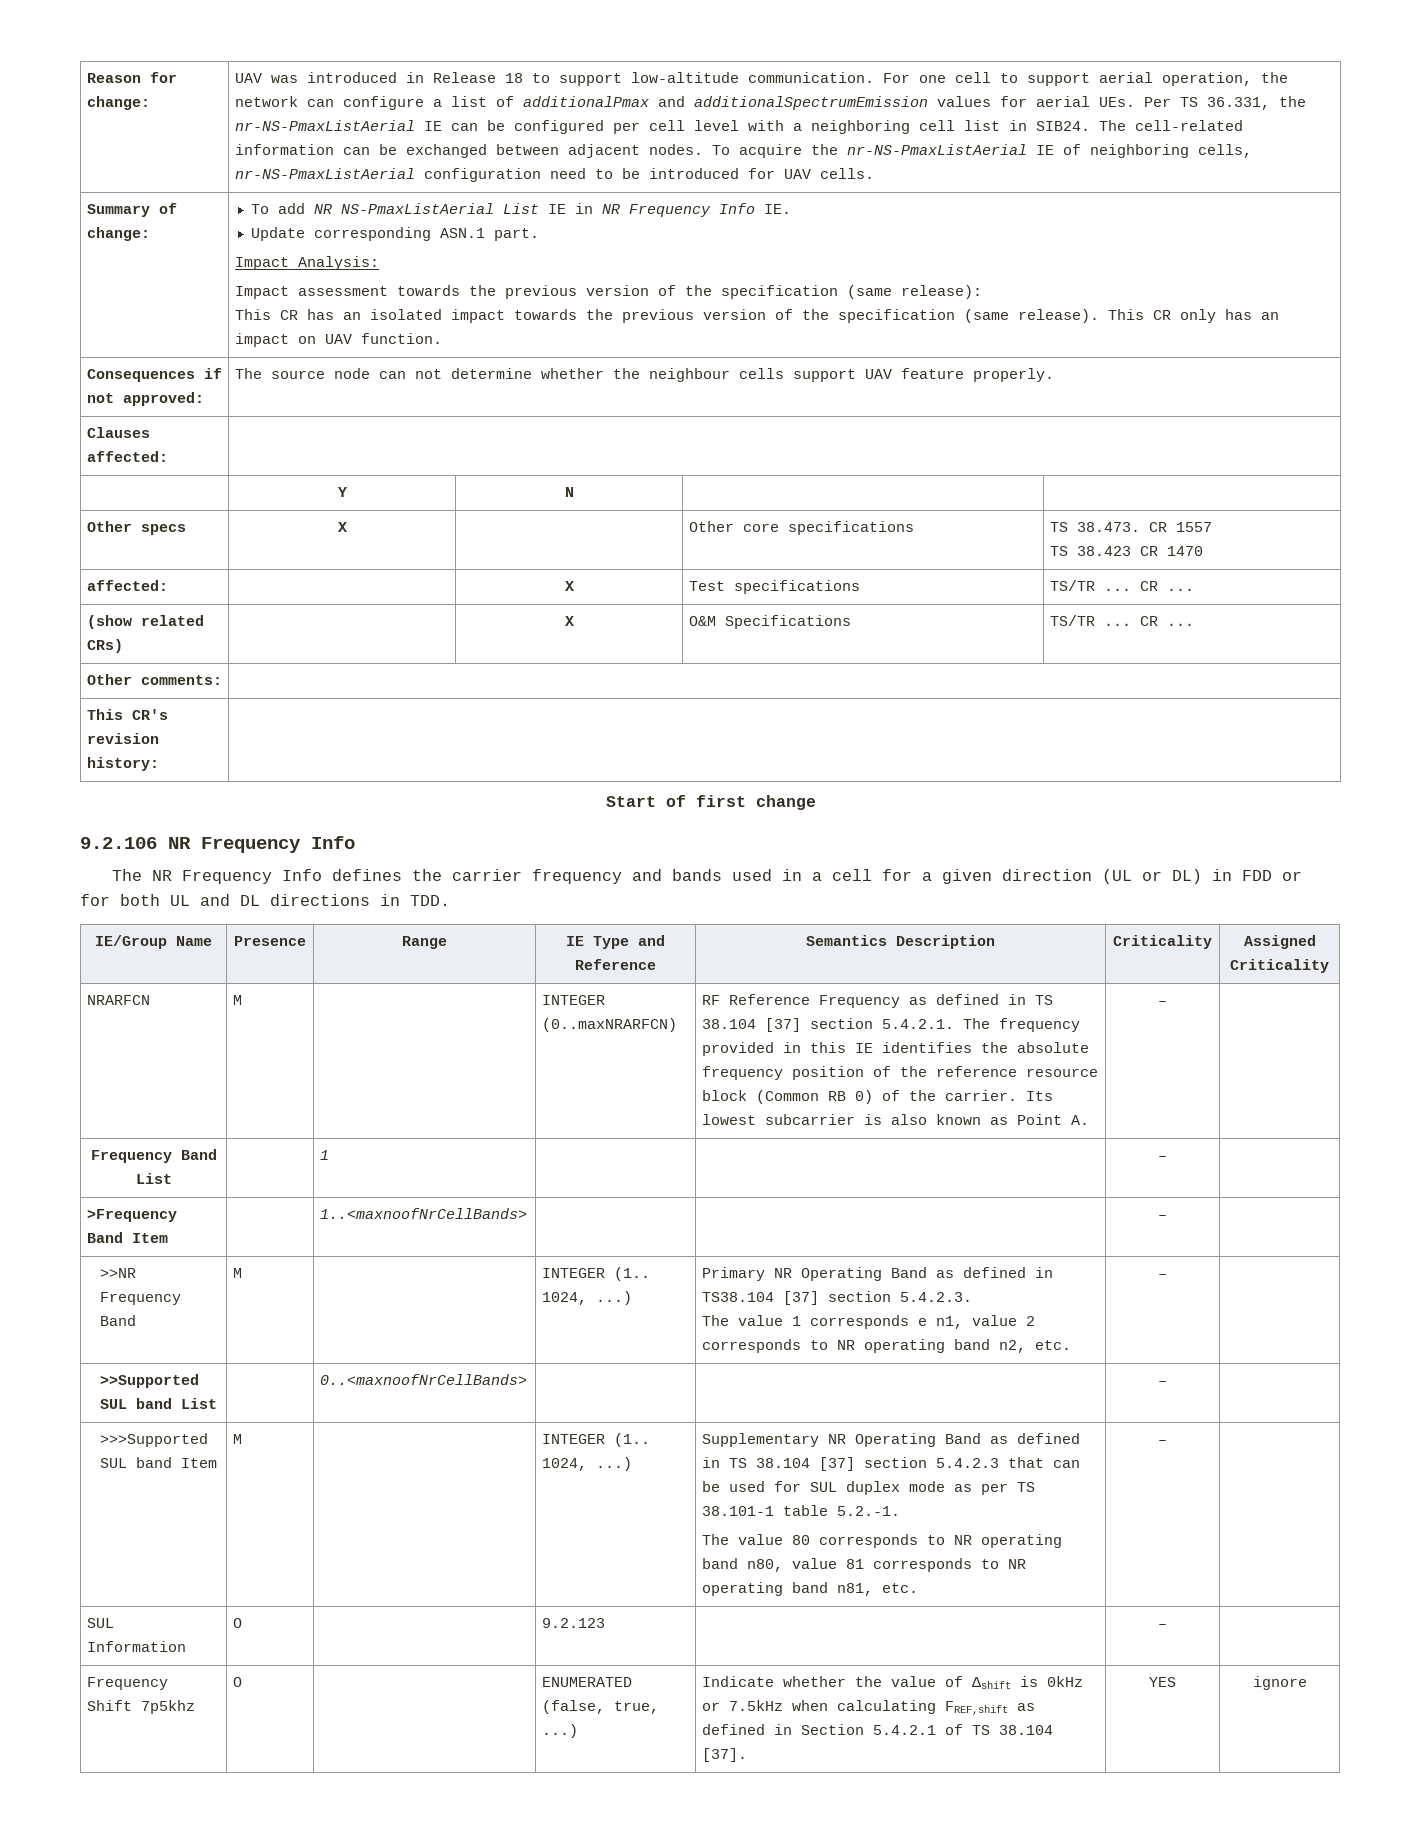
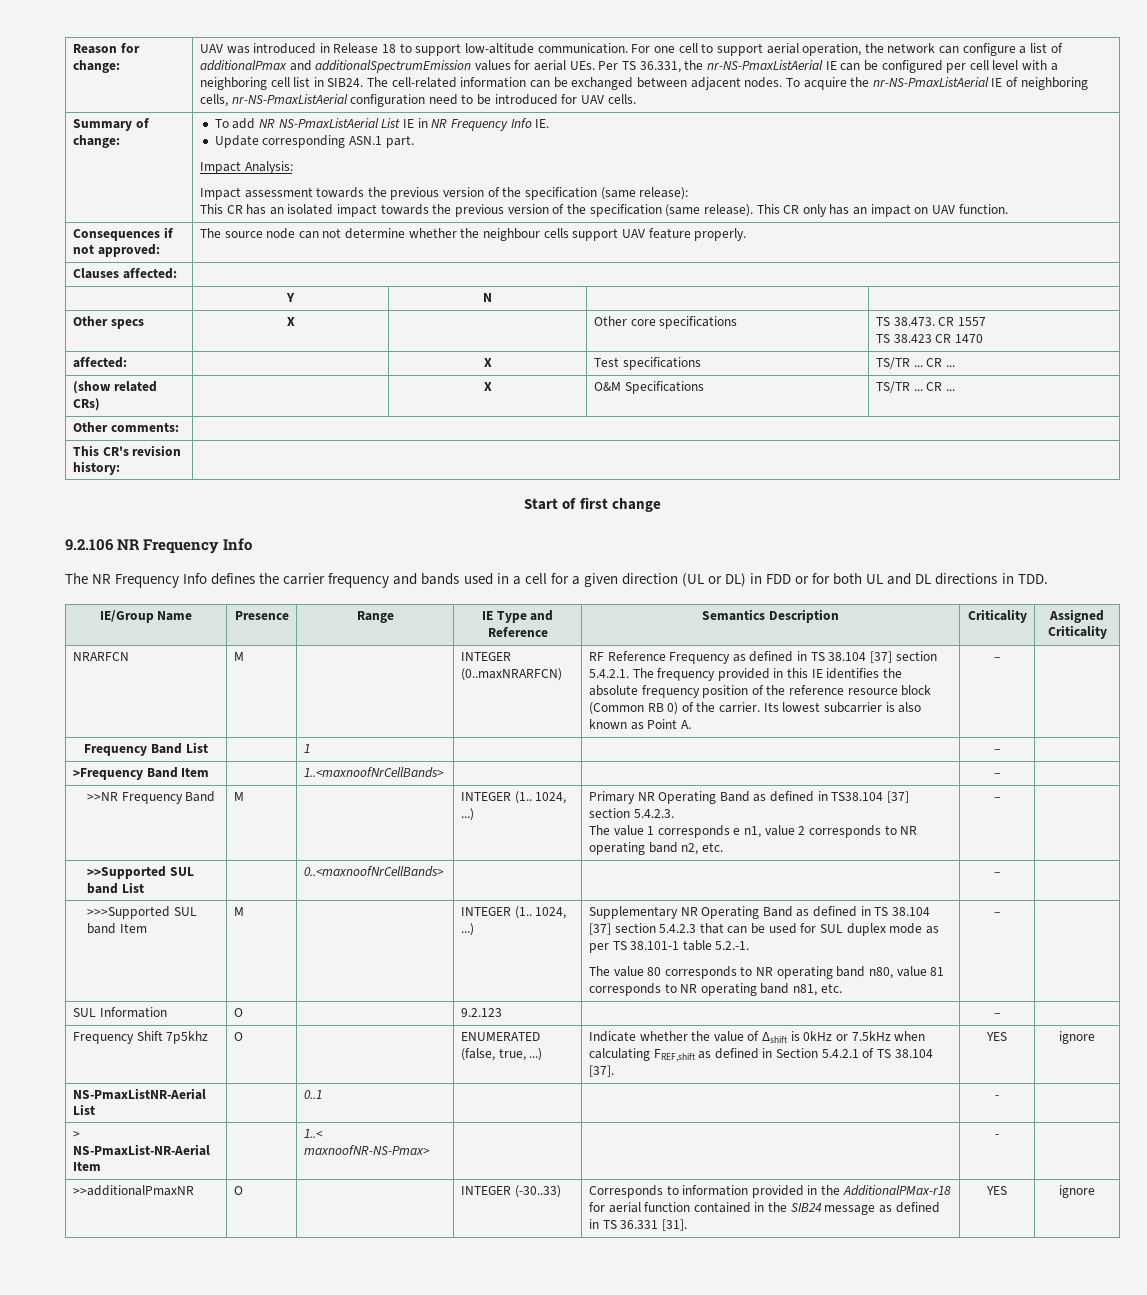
(1307, 1683) none -> [72,1088,206,1100] [72,1104,95,1115] [303,1090,322,1099] [995,1095,999,1099] [72,1131,80,1138] [72,1144,210,1156] [72,1161,101,1171] [303,1129,323,1138] [303,1145,430,1155] [995,1134,999,1138] [72,1185,194,1196] [233,1186,243,1195] [460,1185,561,1198] [588,1185,951,1198] [588,1202,940,1215] [588,1219,687,1231] [986,1186,1007,1195] [1059,1185,1095,1198] // NS-PmaxListNR-Aerial List | | 0..1 | | | - | // > NS-PmaxList-NR-Aerial Item | | 1..< maxnoofNR-NS-Pmax> | | | - | // >>additionalPmaxNR | O | | INTEGER (-30..33) | Corresponds to information provided in the AdditionalPMax-r18 for aerial function contained in the SIB24 message as defined in TS 36.331 [31]. | YES | ignore

